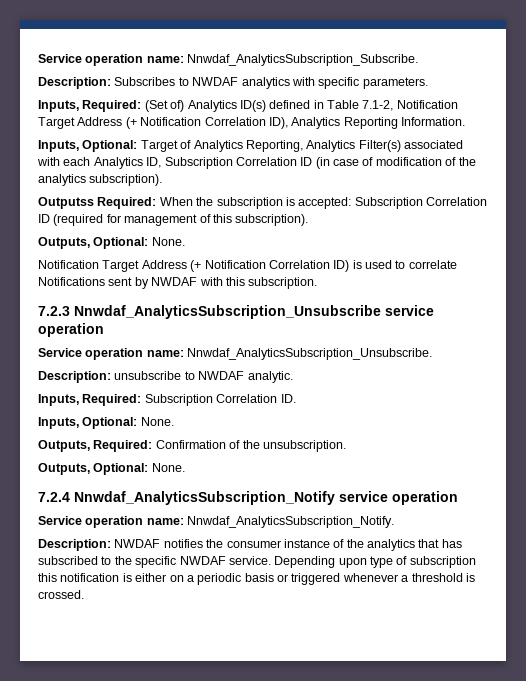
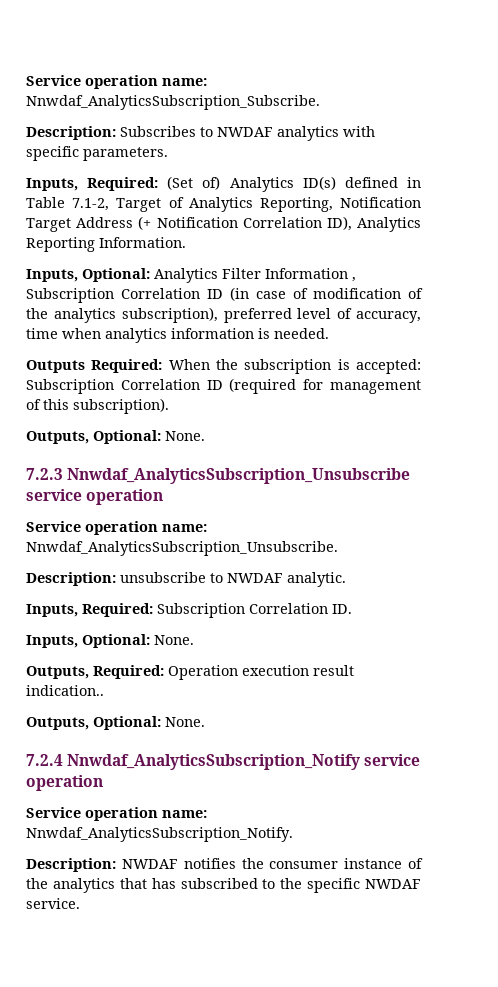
(394, 105) none -> [116,197,333,212] Target of Analytics Reporting,
[140,140,463,152] [37,157,162,169] Target of Analytics Reporting, Analytics Filter(s) associated with each Analytics ID, -> [154,268,356,283] Analytics Filter Information ,
[89,174,163,186] [38,197,94,209] subscription). // Outputss -> [121,307,421,323] [26,328,329,343] [26,360,85,373] subscription), preferred level of accuracy, time when analytics information is needed. // Outputs
[38,260,457,272] [38,277,318,289] // Notification Target Address (+ Notification Correlation ID) is used to correlate Notifications sent by NWDAF with this subscription. -> (205, 436) none
[155,440,346,452] Confirmation of the unsubscription. -> [168,665,354,680] [26,685,104,696] Operation execution result indication..
[274,556,476,568] [38,573,475,585] [38,590,84,599] Depending upon type of subscription this notification is either on a periodic basis or triggered whenever a threshold is crossed. -> (80, 903) none

